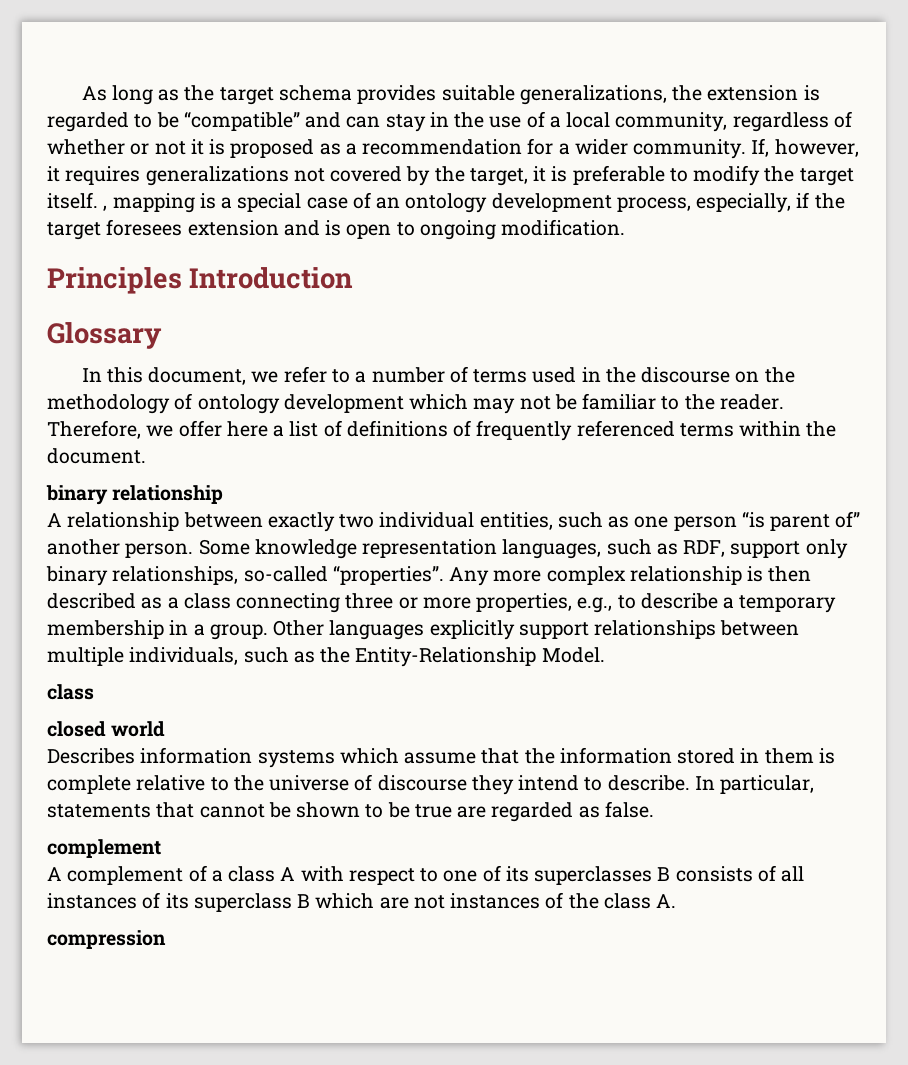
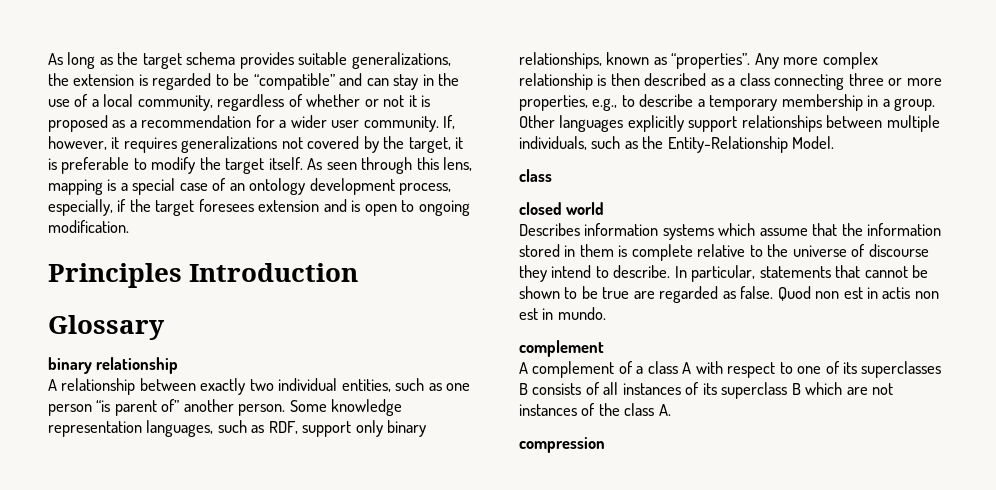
(628, 147) none -> [331,120,360,128] user
[103,205,108,211] , -> [307,157,473,174] As seen through this lens,
[81,366,795,385] [47,393,784,414] [47,420,837,441] [47,448,146,464] // In this document, we refer to a number of terms used in the discourse on the methodology of ontology development which may not be familiar to the reader. Therefore, we offer here a list of definitions of frequently referenced terms within the document. -> (165, 327) none
[243,566,328,582] so-called -> [606,52,667,65] known as
(654, 809) none -> [777,286,939,301] [519,307,606,320] Quod non est in actis non est in mundo.

